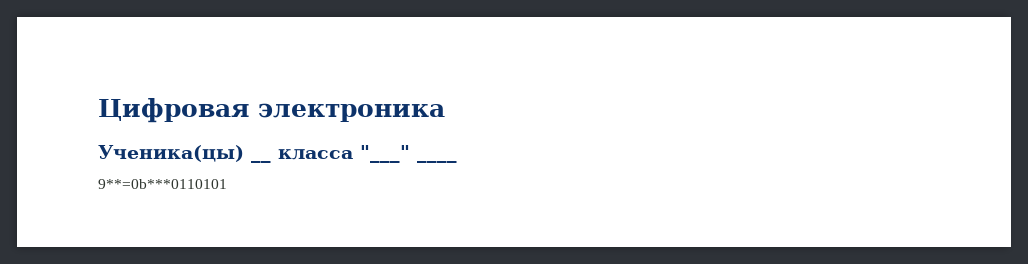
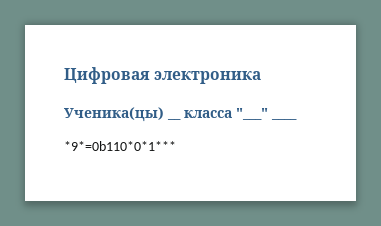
[98,179,227,189] 9**=0b***0110101 -> [64,141,176,151] *9*=0b110*0*1***

